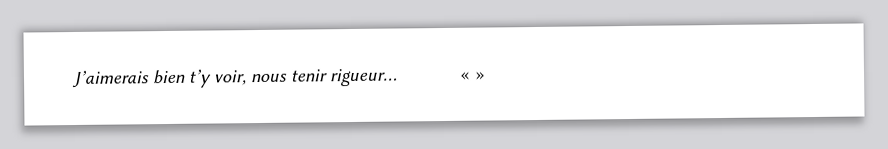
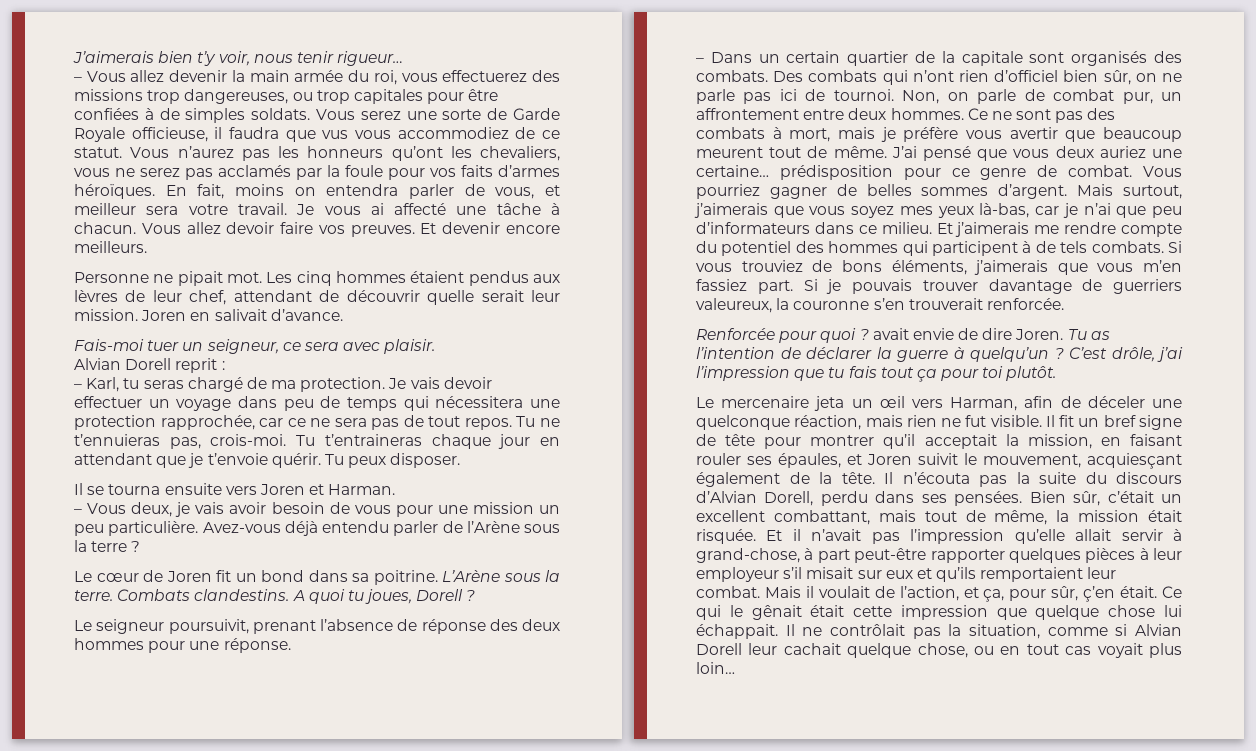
[459,71,486,80] « » -> [74,70,561,85] [74,89,499,104] [74,108,560,123] [74,127,560,142] [74,146,560,161] [74,165,560,180] [74,184,560,199] [74,203,560,215] [74,222,560,237] [74,241,147,253] [74,271,560,286] [74,290,560,305] [74,309,343,321] [74,339,436,354] [74,358,225,373] [74,377,492,392] [74,396,560,411] [74,415,560,430] [74,434,560,449] [74,453,461,468] [74,483,396,495] [74,502,560,517] [74,521,560,536] [74,540,141,552] [74,570,560,585] [74,589,476,604] [74,619,560,634] [74,638,291,653] [696,51,1182,66] [696,70,1182,85] [696,89,1182,104] [696,108,1116,123] [696,127,1182,142] [696,146,1182,161] [696,165,1182,180] [696,184,1182,199] [694,203,1182,218] [696,222,1182,237] [696,241,1182,256] [696,260,1182,275] [696,279,1182,294] [696,298,1064,313] [696,328,1110,343] [696,347,1183,362] [696,366,1057,382] [696,396,1182,411] [696,415,1182,430] [696,434,1182,449] [696,453,1182,469] [696,472,1182,487] [696,491,1182,506] [696,510,1182,525] [696,529,1182,544] [696,548,1182,563] [696,567,1117,582] [696,586,1182,602] [696,605,1182,620] [696,624,1182,639] [696,643,1182,658] [696,662,735,674] – Vous allez devenir la main armée du roi, vous effectuerez des missions trop dangereuses, ou trop capitales pour être confiées à de simples soldats. Vous serez une sorte de Garde Royale officieuse, il faudra que vus vous accommodiez de ce statut. Vous n’aurez pas les honneurs qu’ont les chevaliers, vous ne serez pas acclamés par la foule pour vos faits d’armes héroïques. En fait, moins on entendra parler de vous, et meilleur sera votre travail. Je vous ai affecté une tâche à chacun. Vous allez devoir faire vos preuves. Et devenir encore meilleurs. // Personne ne pipait mot. Les cinq hommes étaient pendus aux lèvres de leur chef, attendant de découvrir quelle serait leur mission. Joren en salivait d’avance. // Fais-moi tuer un seigneur, ce sera avec plaisir. // Alvian Dorell reprit : // – Karl, tu seras chargé de ma protection. Je vais devoir effectuer un voyage dans peu de temps qui nécessitera une protection rapprochée, car ce ne sera pas de tout repos. Tu ne t’ennuieras pas, crois-moi. Tu t’entraineras chaque jour en attendant que je t’envoie quérir. Tu peux disposer. // Il se tourna ensuite vers Joren et Harman. // – Vous deux, je vais avoir besoin de vous pour une mission un peu particulière. Avez-vous déjà entendu parler de l’Arène sous la terre ? // Le cœur de Joren fit un bond dans sa poitrine. L’Arène sous la terre. Combats clandestins. A quoi tu joues, Dorell ? // Le seigneur poursuivit, prenant l’absence de réponse des deux hommes pour une réponse. // – Dans un certain quartier de la capitale sont organisés des combats. Des combats qui n’ont rien d’officiel bien sûr, on ne parle pas ici de tournoi. Non, on parle de combat pur, un affrontement entre deux hommes. Ce ne sont pas des combats à mort, mais je préfère vous avertir que beaucoup meurent tout de même. J’ai pensé que vous deux auriez une certaine… prédisposition pour ce genre de combat. Vous pourriez gagner de belles sommes d’argent. Mais surtout, j’aimerais que vous soyez mes yeux là-bas, car je n’ai que peu d’informateurs dans ce milieu. Et j’aimerais me rendre compte du potentiel des hommes qui participent à de tels combats. Si vous trouviez de bons éléments, j’aimerais que vous m’en fassiez part. Si je pouvais trouver davantage de guerriers valeureux, la couronne s’en trouverait renforcée. // Renforcée pour quoi ? avait envie de dire Joren. Tu as l’intention de déclarer la guerre à quelqu’un ? C’est drôle, j’ai l’impression que tu fais tout ça pour toi plutôt. // Le mercenaire jeta un œil vers Harman, afin de déceler une quelconque réaction, mais rien ne fut visible. Il fit un bref signe de tête pour montrer qu’il acceptait la mission, en faisant rouler ses épaules, et Joren suivit le mouvement, acquiesçant également de la tête. Il n’écouta pas la suite du discours d’Alvian Dorell, perdu dans ses pensées. Bien sûr, c’était un excellent combattant, mais tout de même, la mission était risquée. Et il n’avait pas l’impression qu’elle allait servir à grand-chose, à part peut-être rapporter quelques pièces à leur employeur s’il misait sur eux et qu’ils remportaient leur combat. Mais il voulait de l’action, et ça, pour sûr, ç’en était. Ce qui le gênait était cette impression que quelque chose lui échappait. Il ne contrôlait pas la situation, comme si Alvian Dorell leur cachait quelque chose, ou en tout cas voyait plus loin…

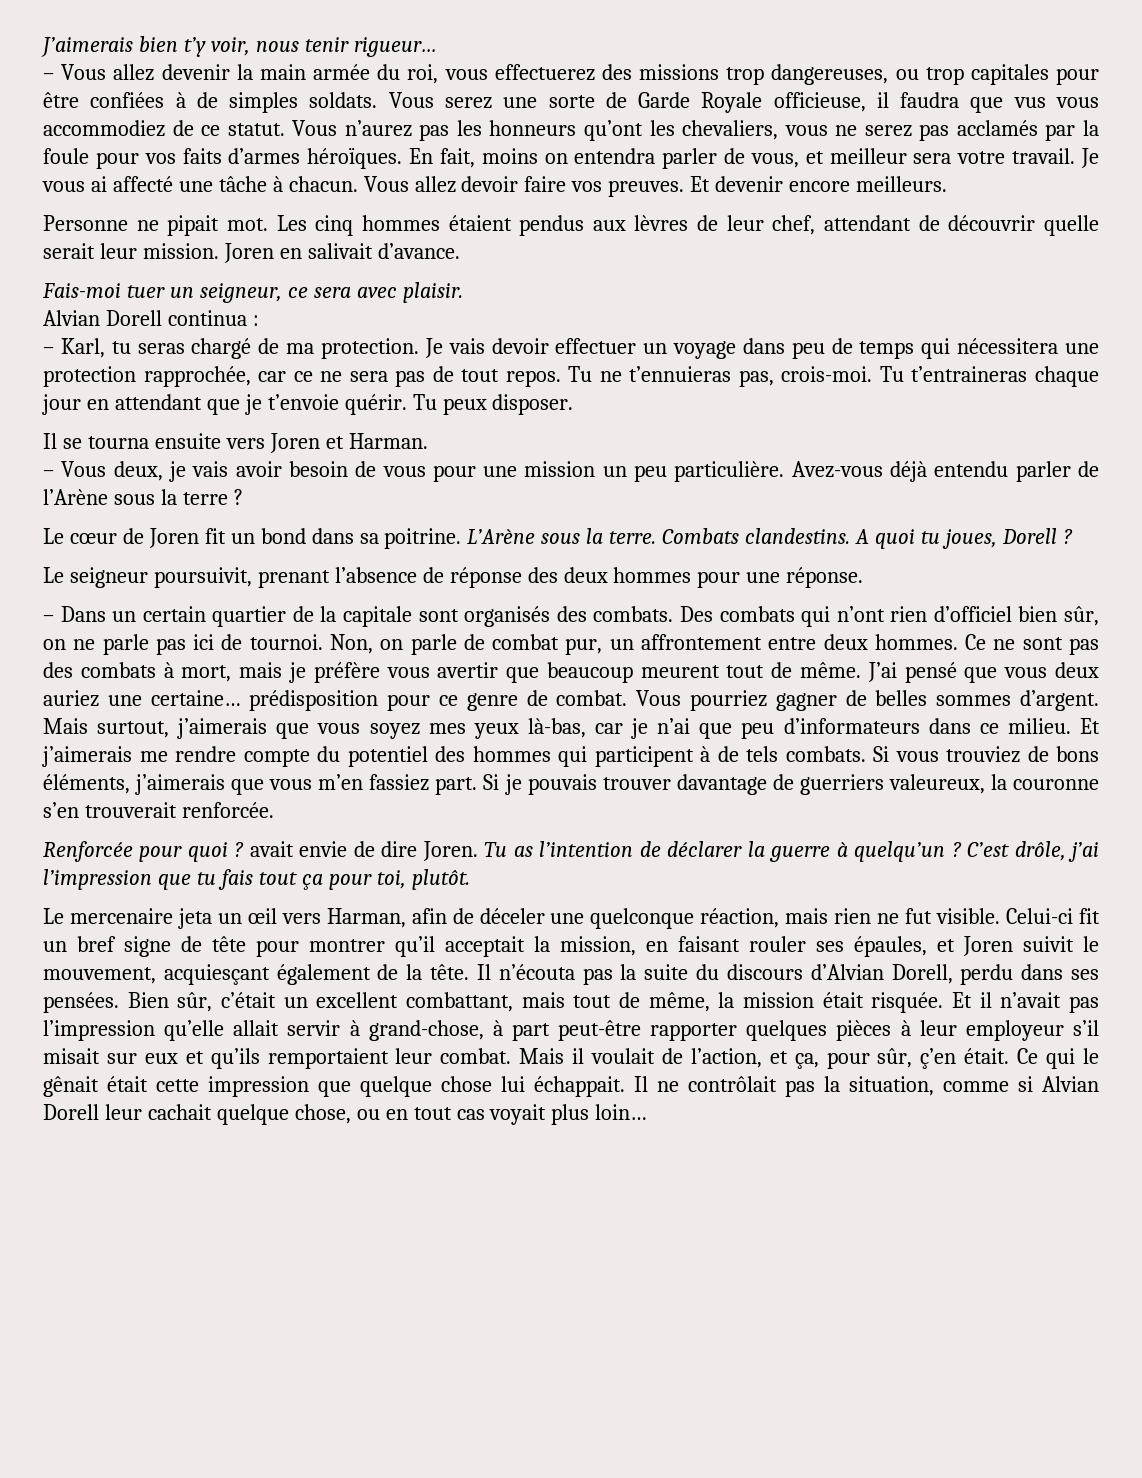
[175,358,218,373] reprit -> [167,310,247,326] continua
[982,366,1004,378] toi -> [376,870,406,889] toi,
[1045,415,1055,427] Il -> [1006,908,1074,924] Celui-ci

